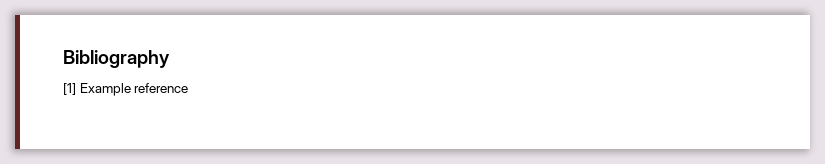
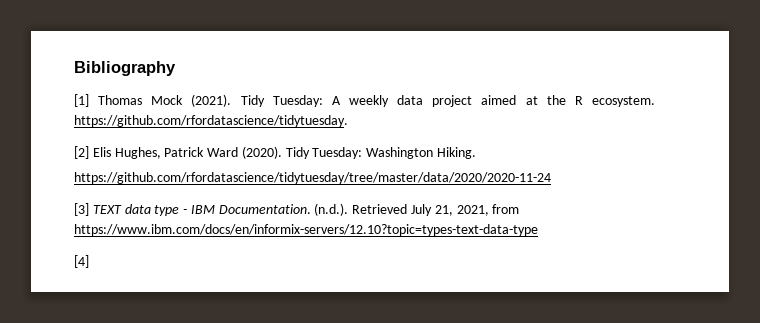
[79,83,189,96] Example reference -> [98,94,656,107] [74,115,348,127] [74,146,477,159] [74,172,551,184] [74,203,520,216] [74,224,538,236] [74,255,89,268] Thomas Mock (2021). Tidy Tuesday: A weekly data project aimed at the R ecosystem. https://github.com/rfordatascience/tidytuesday. // [2] Elis Hughes, Patrick Ward (2020). Tidy Tuesday: Washington Hiking. // https://github.com/rfordatascience/tidytuesday/tree/master/data/2020/2020-11-24 // [3] TEXT data type - IBM Documentation. (n.d.). Retrieved July 21, 2021, from https://www.ibm.com/docs/en/informix-servers/12.10?topic=types-text-data-type // [4]

